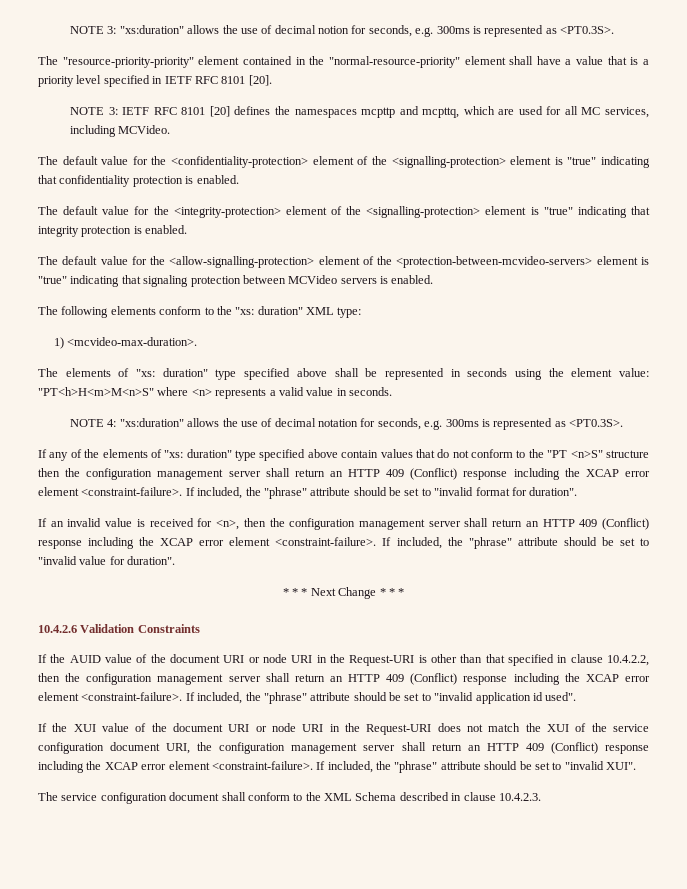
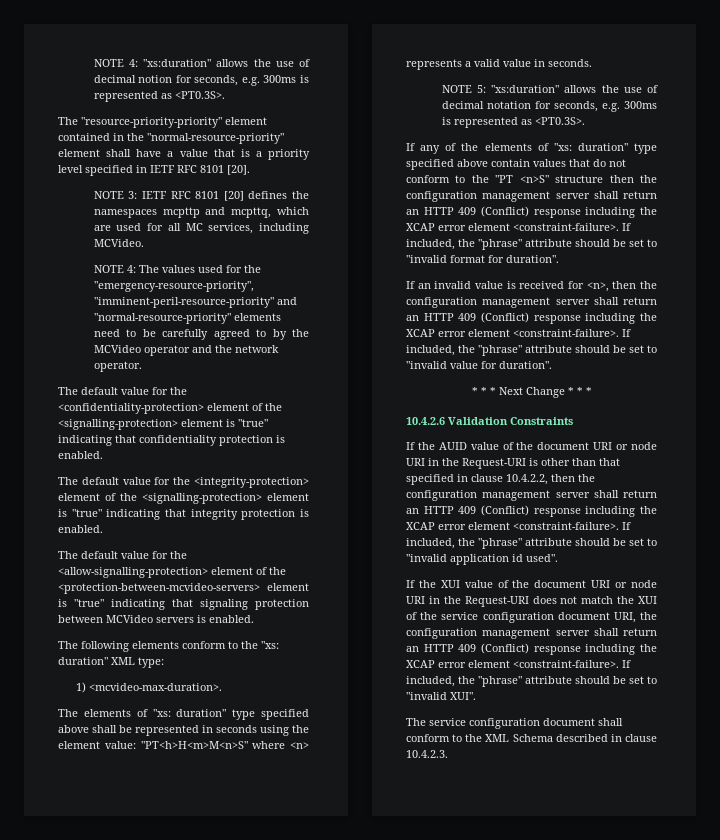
[70,26,117,34] NOTE 3: -> [93,59,138,67] NOTE 4:
(171, 129) none -> [93,265,261,273] [93,281,254,292] [93,297,297,308] [93,313,281,324] [93,329,309,340] [93,345,279,356] [93,361,142,372] // NOTE 4: The values used for the "emergency-resource-priority", "imminent-peril-resource-priority" and "normal-resource-priority" elements need to be carefully agreed to by the MCVideo operator and the network operator.
[107,419,117,427] 4: -> [476,85,486,93] 5:

